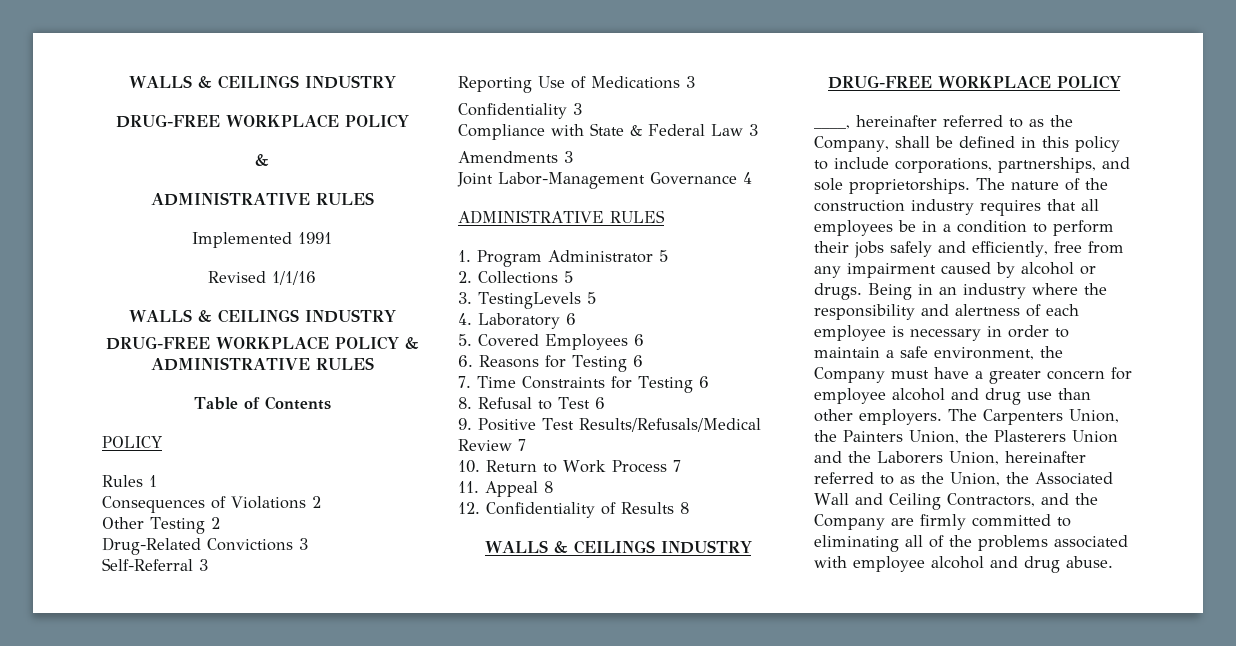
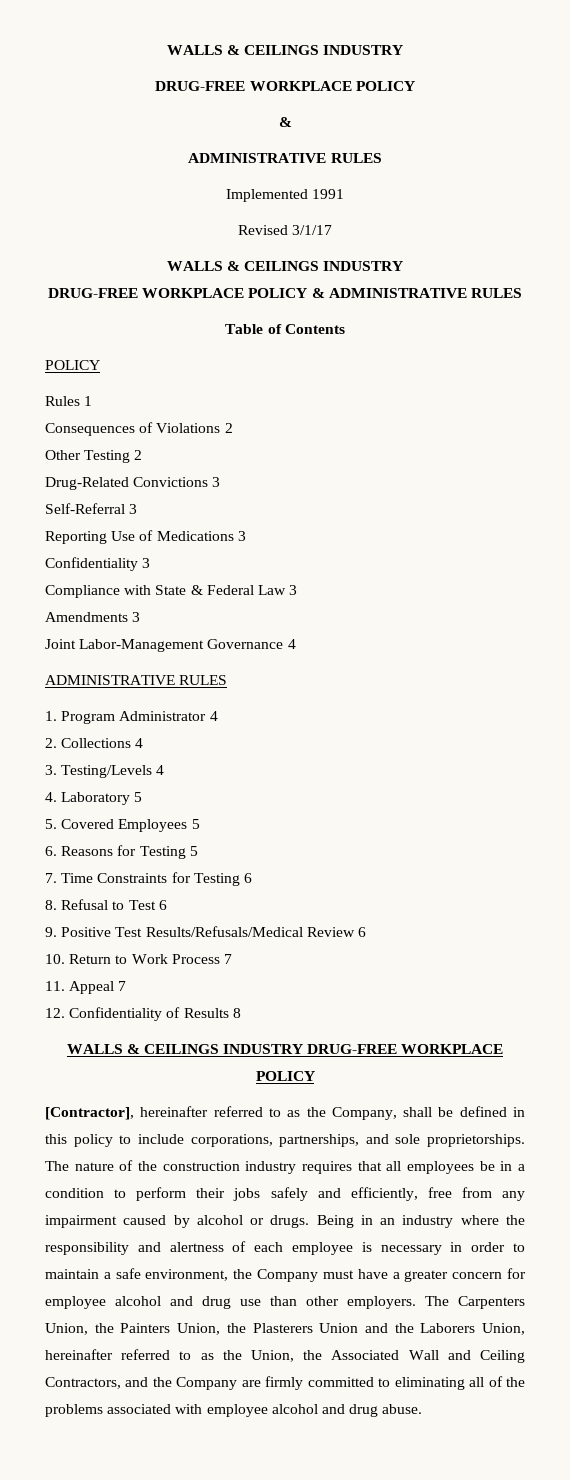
[272,271,316,285] 1/1/16 -> [292,225,333,235] 3/1/17
[659,250,668,262] 5 -> [209,711,218,721] 4
[564,271,573,283] 5 -> [135,738,144,748] 4
[478,292,596,309] TestingLevels 5 -> [61,765,165,778] Testing/Levels 4
[566,313,576,325] 6 -> [134,792,143,802] 5
[634,334,644,346] 6 -> [191,819,200,829] 5
[632,355,643,367] 6 -> [189,846,198,856] 5
[518,439,526,451] 7 -> [357,927,366,937] 6
[544,481,553,493] 8 -> [118,981,127,991] 7
[814,125,850,129] ____, -> [45,1107,134,1120] [Contractor],

